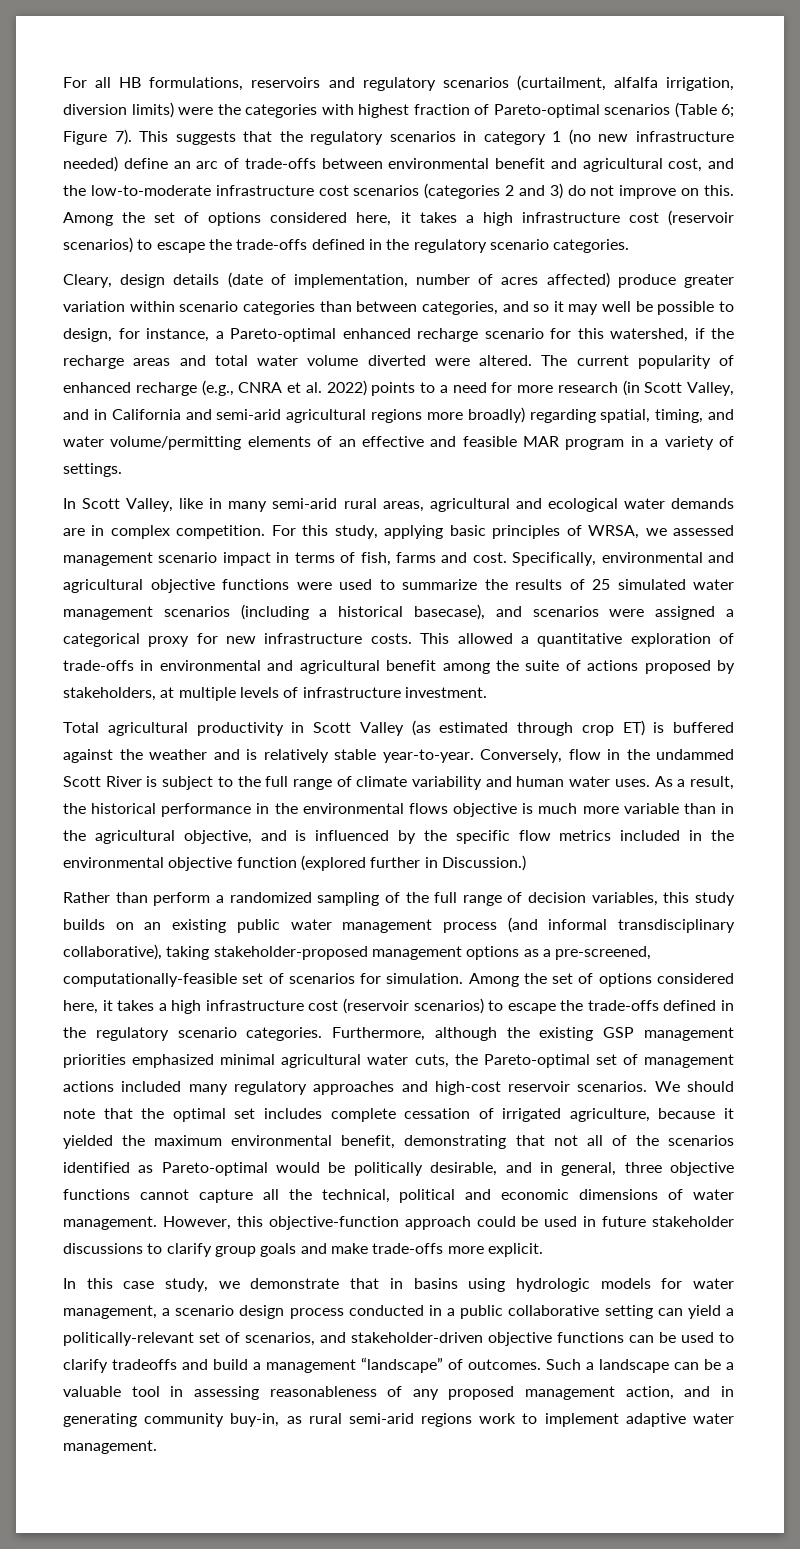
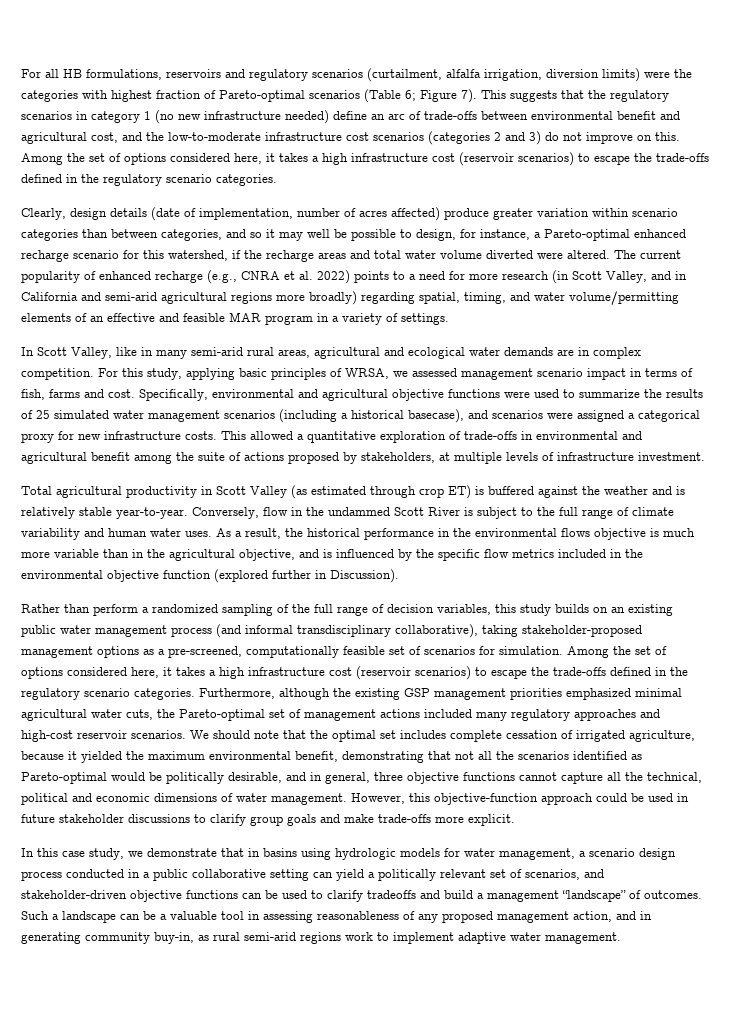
[63,274,112,288] Cleary, -> [21,208,66,220] Clearly,
[441,855,526,871] Discussion.) -> [330,569,399,583] Discussion).
[63,973,237,987] computationally-feasible -> [246,646,385,658] computationally feasible
[611,1135,627,1146] of -> (492, 755) none
[63,1332,194,1346] politically-relevant -> [378,869,486,881] politically relevant

